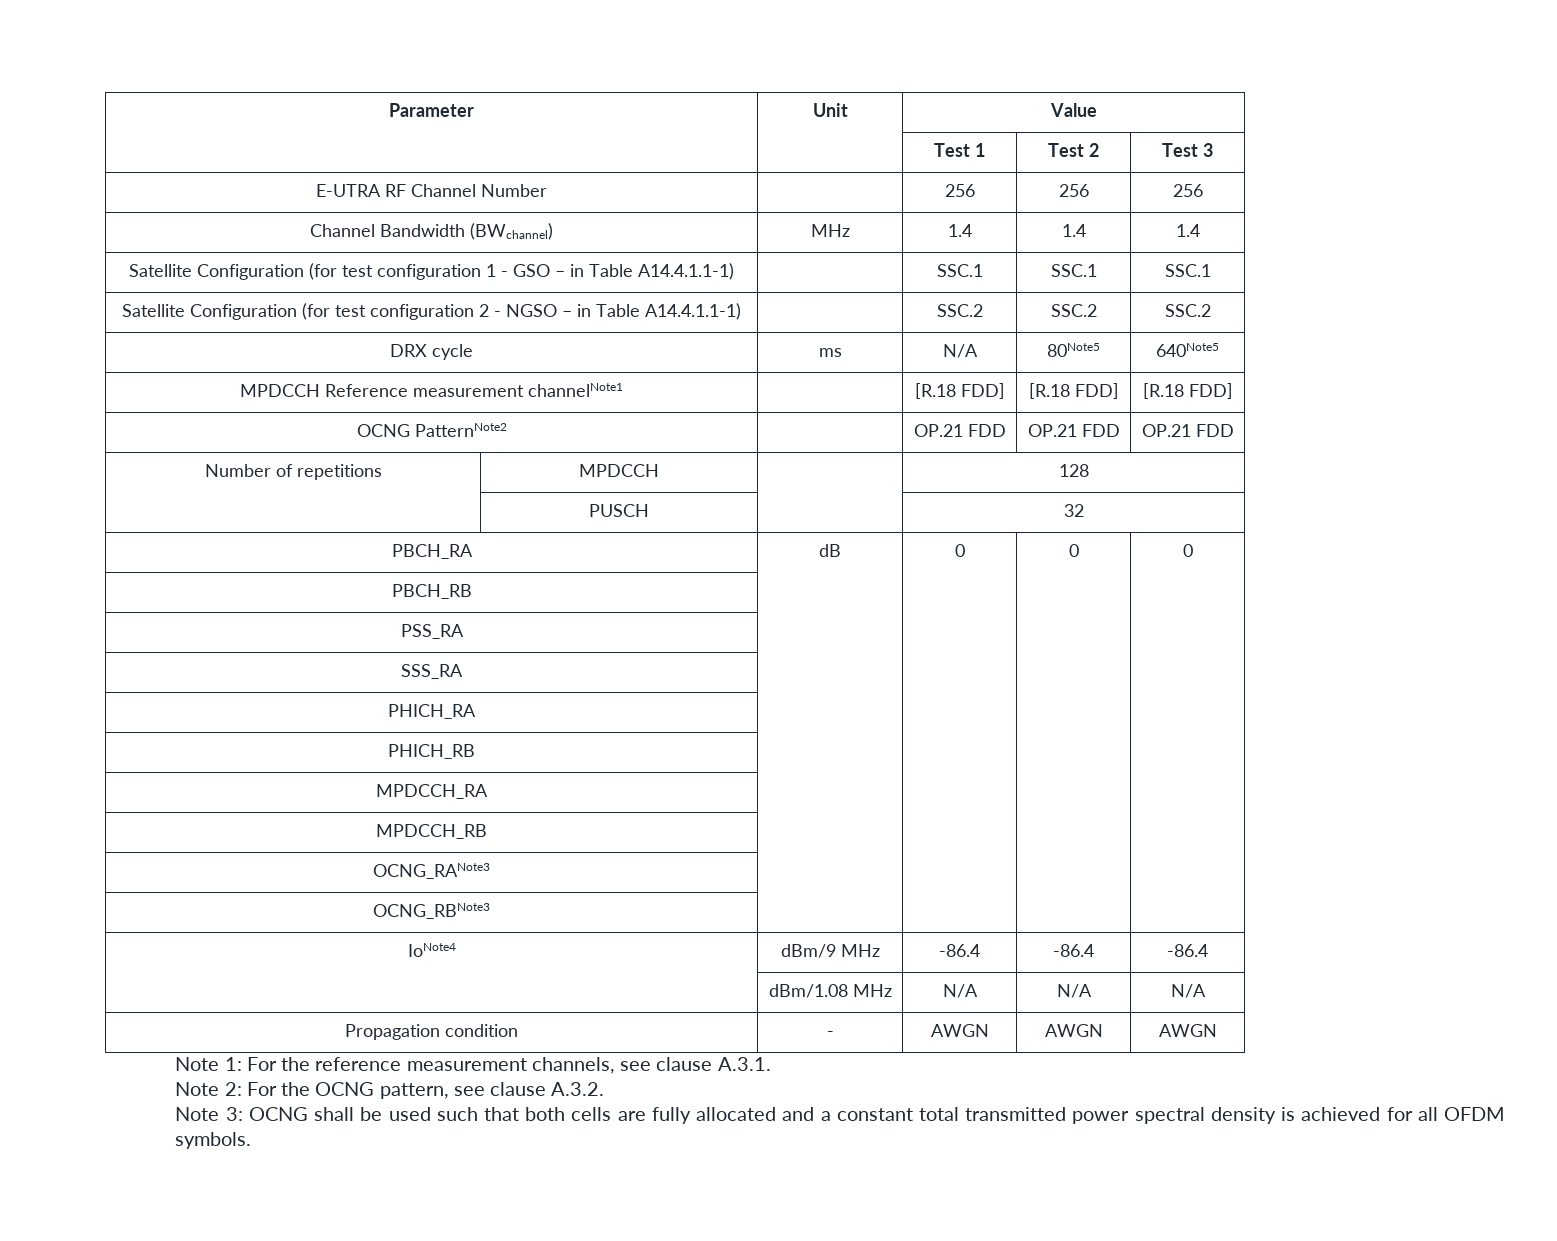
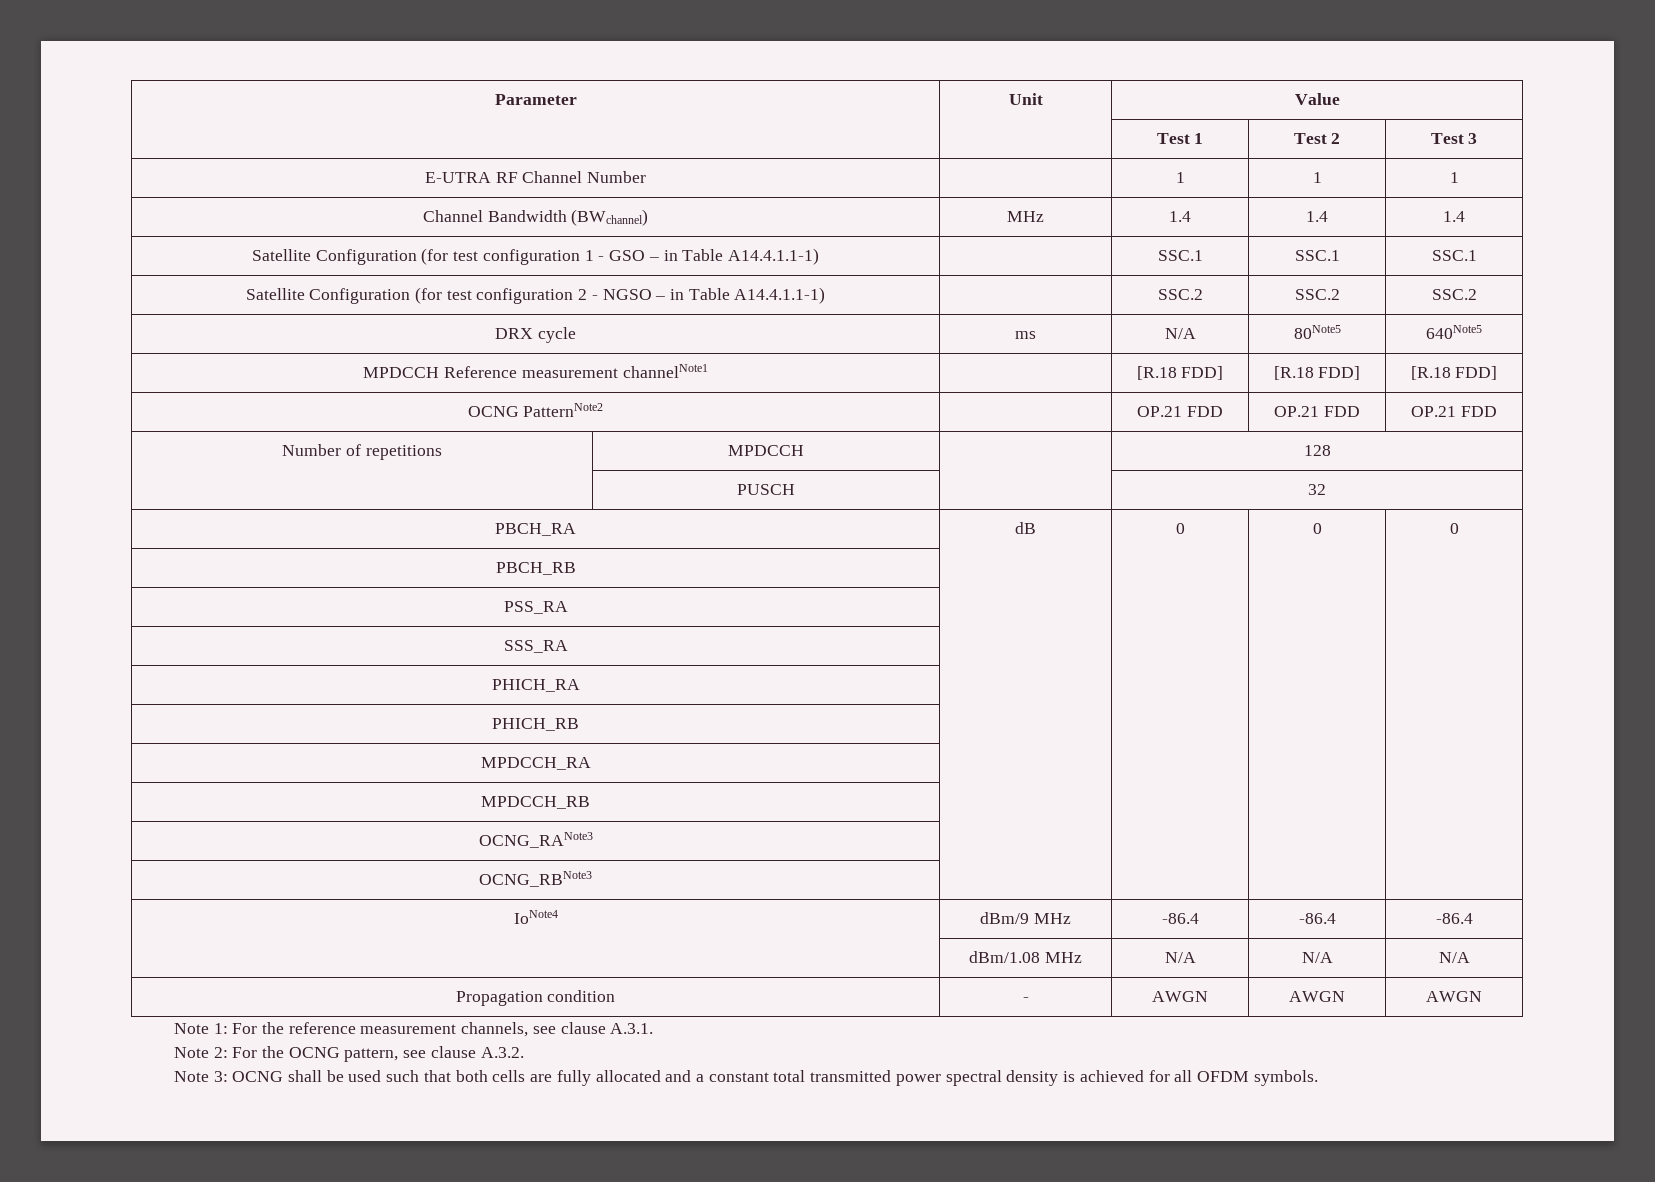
[944,184,975,197] [1058,184,1089,197] [1172,184,1203,197] 256 | 256 | 256 -> [1175,172,1185,183] [1312,172,1322,183] [1449,172,1459,183] 1 | 1 | 1

